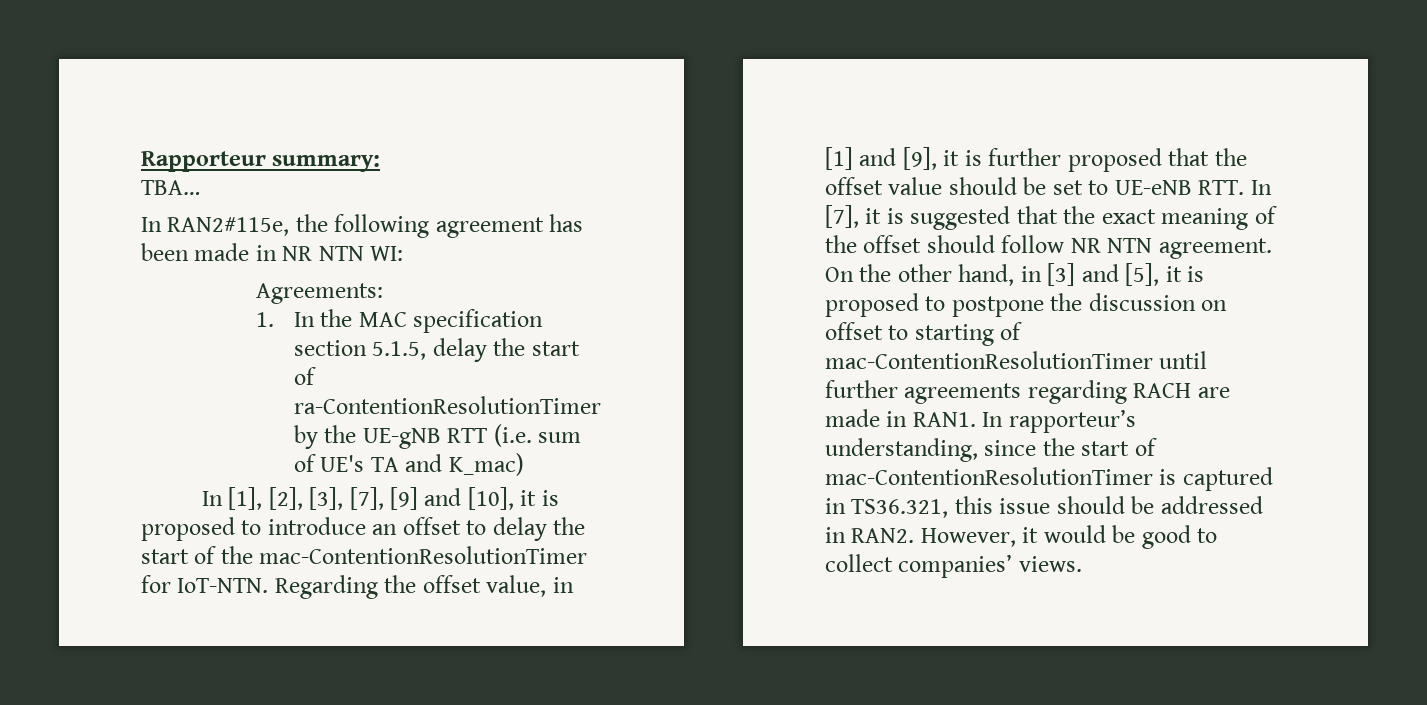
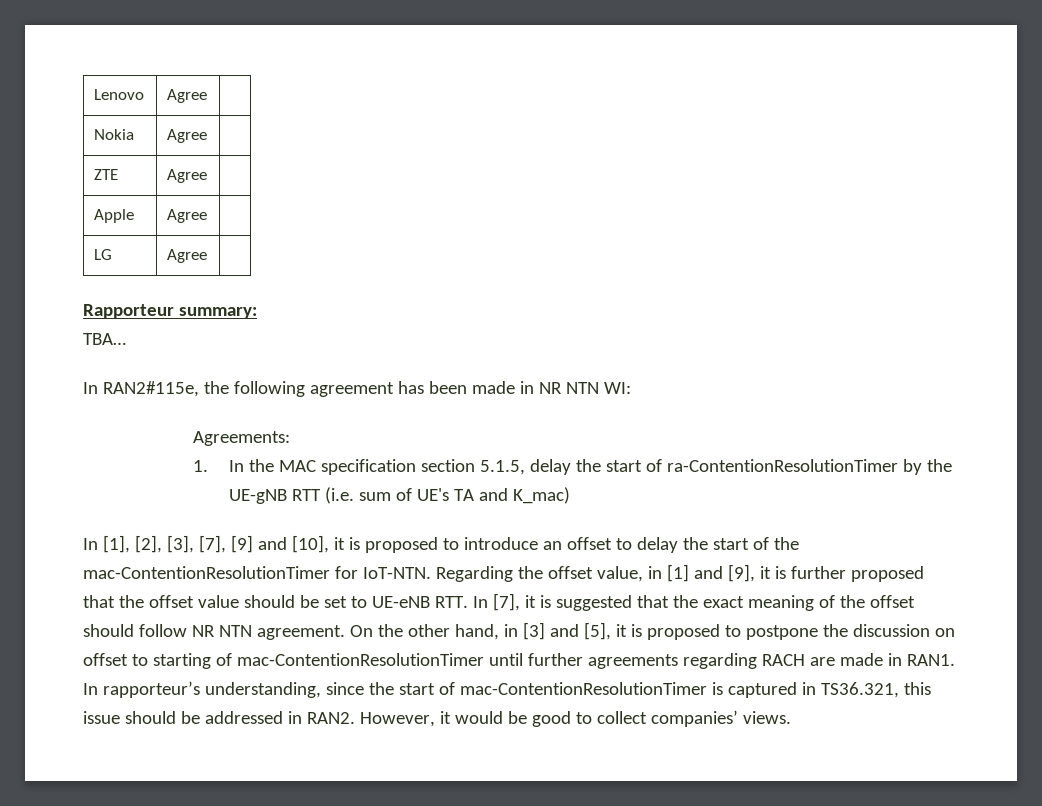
(141, 161) none -> [94,89,145,100] [167,89,208,103] [94,129,135,140] [167,129,208,143] [94,169,119,180] [167,169,208,183] [94,209,135,223] [167,209,208,223] [94,249,113,260] [167,249,208,263] Lenovo | Agree | // Nokia | Agree | // ZTE | Agree | // Apple | Agree | // LG | Agree | //

